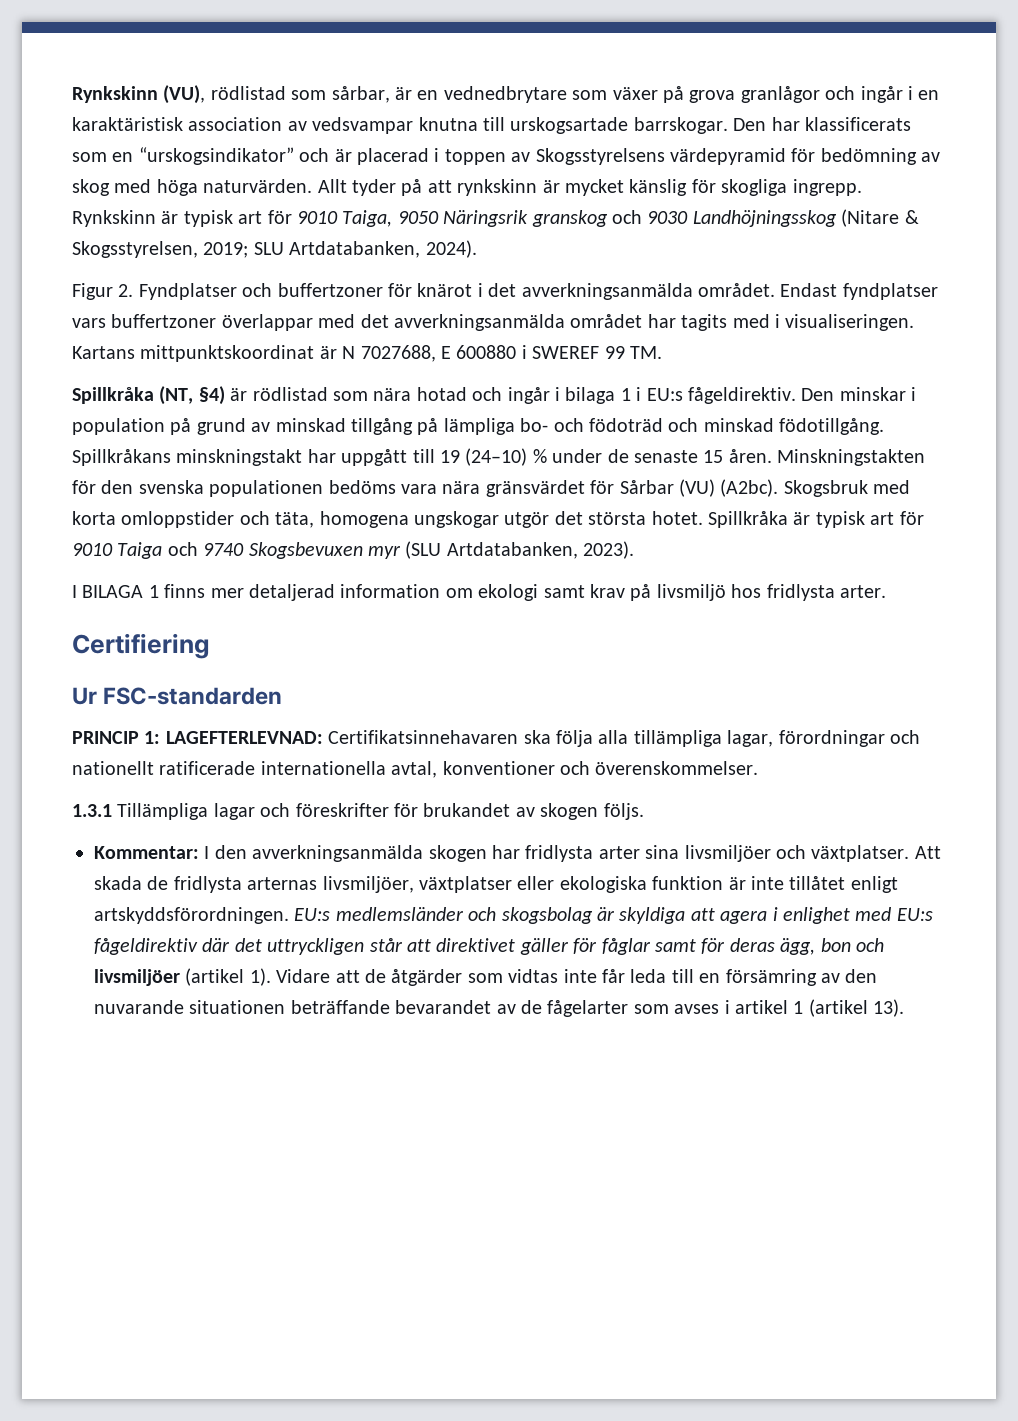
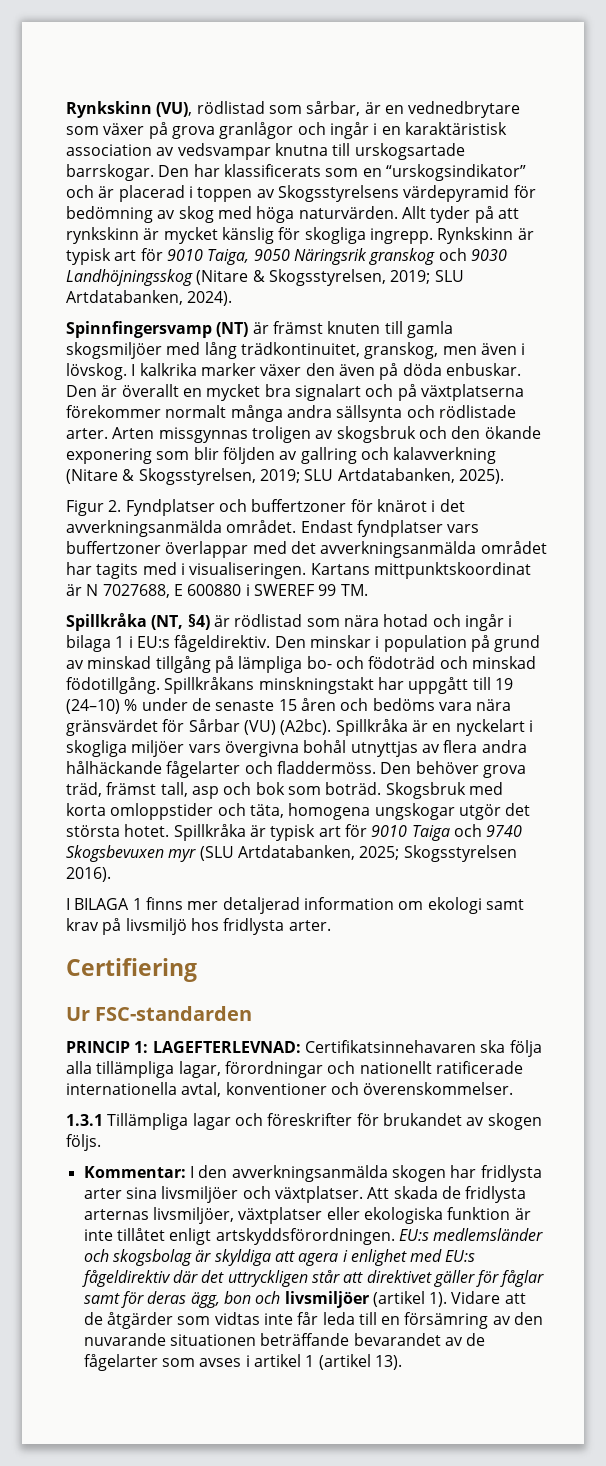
(477, 249) none -> [66,321,453,338] [66,342,526,359] [66,363,521,380] [66,384,524,401] [66,405,516,422] [66,426,541,443] [66,447,497,464] [66,468,504,485] // Spinnfingersvamp (NT) är främst knuten till gamla skogsmiljöer med lång trädkontinuitet, granskog, men även i lövskog. I kalkrika marker växer den även på döda enbuskar. Den är överallt en mycket bra signalart och på växtplatserna förekommer normalt många andra sällsynta och rödlistade arter. Arten missgynnas troligen av skogsbruk och den ökande exponering som blir följden av gallring och kalavverkning (Nitare & Skogsstyrelsen, 2019; SLU Artdatabanken, 2025).
[728,449,926,466] [72,480,324,497] åren. Minskningstakten för den svenska populationen -> [300,698,369,711] åren och
(779, 488) none -> [335,719,533,736] [66,740,527,757] [66,761,526,778] [66,782,382,799] Spillkråka är en nyckelart i skogliga miljöer vars övergivna bohål utnyttjas av flera andra hålhäckande fågelarter och fladdermöss. Den behöver grova träd, främst tall, asp och bok som boträd.
[583,541,635,559] 2023). -> [359,845,517,862] [66,867,111,882] 2025; Skogsstyrelsen 2016).

